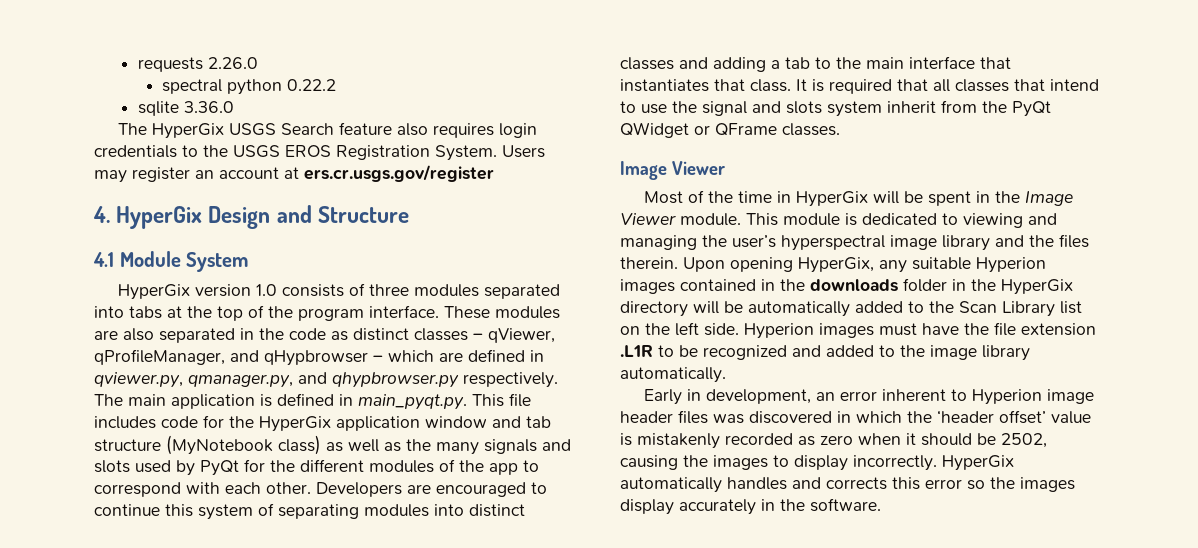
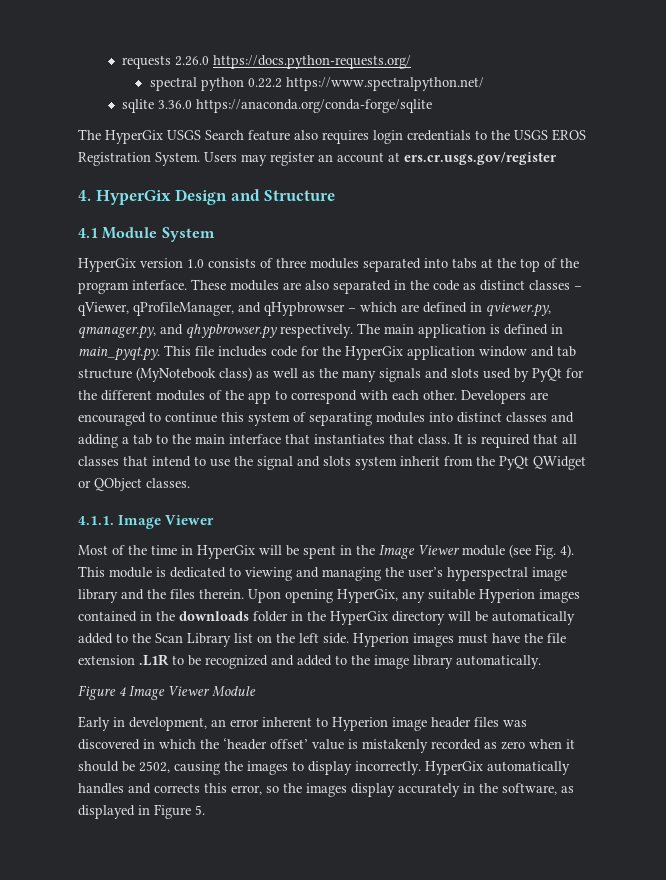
(258, 63) none -> [212,55,411,69] https://docs.python-requests.org/
(337, 85) none -> [285,77,484,91] https://www.spectralpython.net/
(234, 107) none -> [195,99,432,113] https://anaconda.org/conda-forge/sqlite
[715,123,777,136] QFrame -> [94,478,142,491] QObject
(840, 129) none -> [78,516,114,525] 4.1.1.
[680,213,741,226] module. -> [462,544,574,559] module (see Fig. 4).
(726, 375) none -> [78,685,256,700] // Figure 4 Image Viewer Module
[925,479,962,489] error -> [231,785,262,795] error,
[810,498,881,512] software. -> [502,783,574,795] [78,804,205,819] software, as displayed in Figure 5.

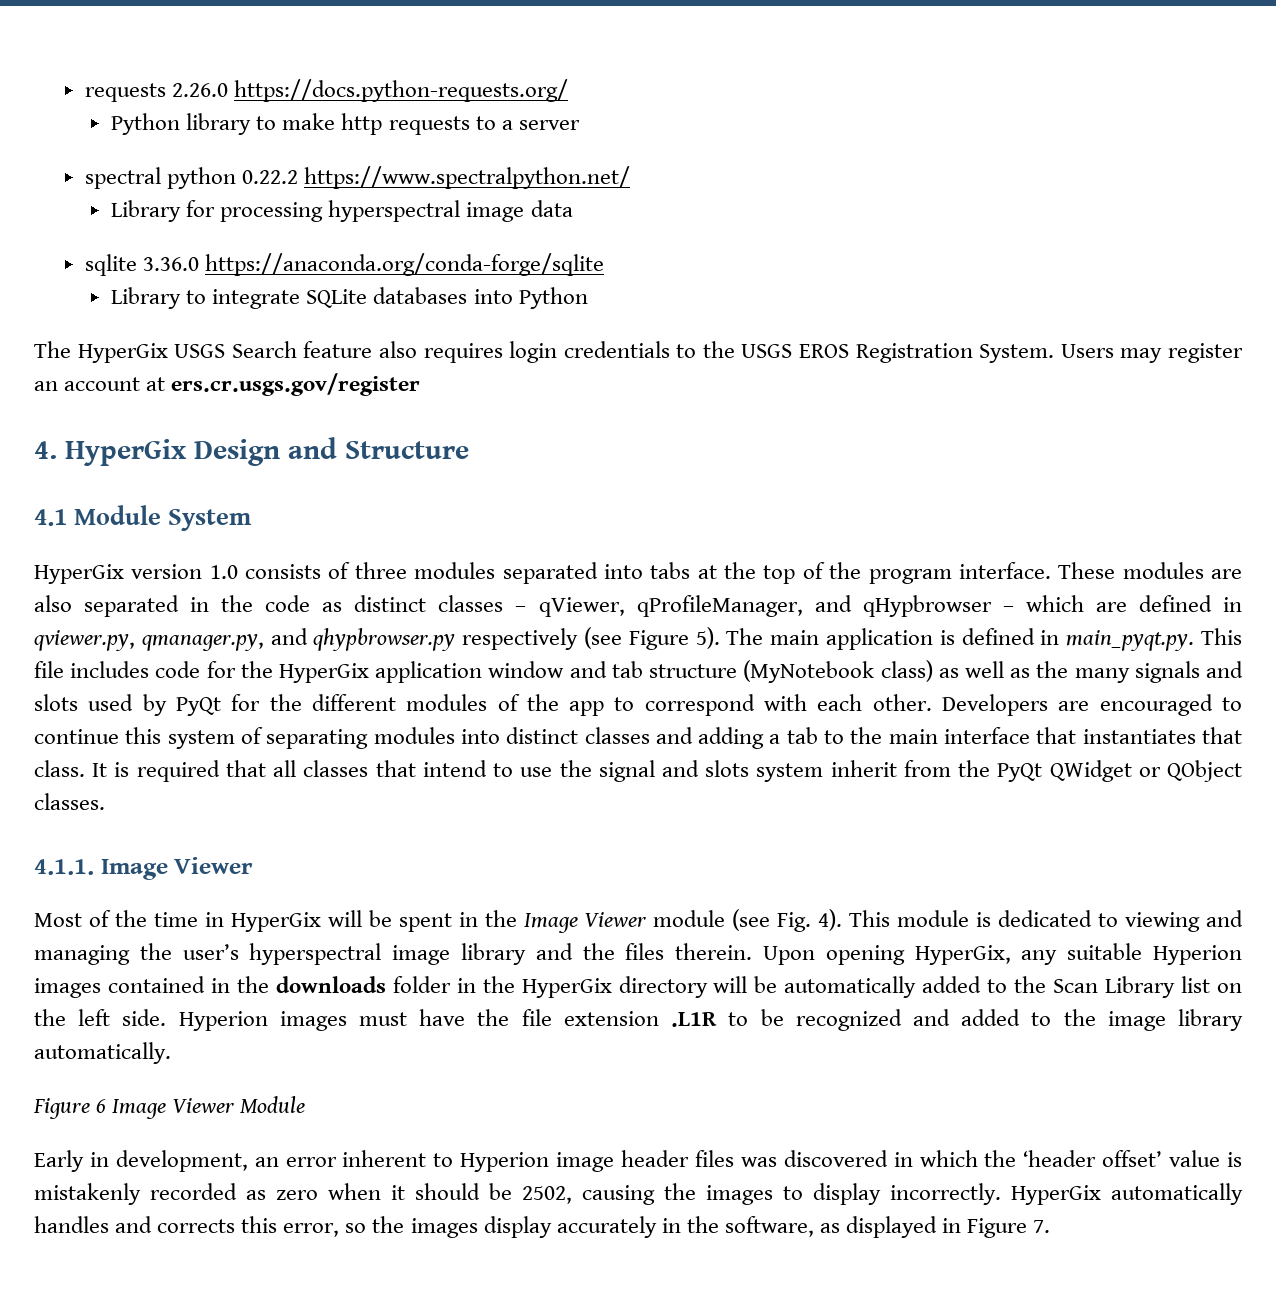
[149,77,484,91] [121,99,432,113] spectral python 0.22.2 https://www.spectralpython.net/ // sqlite 3.36.0 https://anaconda.org/conda-forge/sqlite -> [111,113,580,135] [84,166,631,189] [111,200,573,222] [84,253,605,276] [111,287,588,309] Python library to make http requests to a server // spectral python 0.22.2 https://www.spectralpython.net/ // Library for processing hyperspectral image data // sqlite 3.36.0 https://anaconda.org/conda-forge/sqlite // Library to integrate SQLite databases into Python
[280,324,353,338] respectively. -> [462,627,720,650] respectively (see Figure 5).
[119,687,126,696] 4 -> [96,1099,107,1113] 6
[195,805,205,815] 5. -> [1033,1220,1051,1233] 7.

